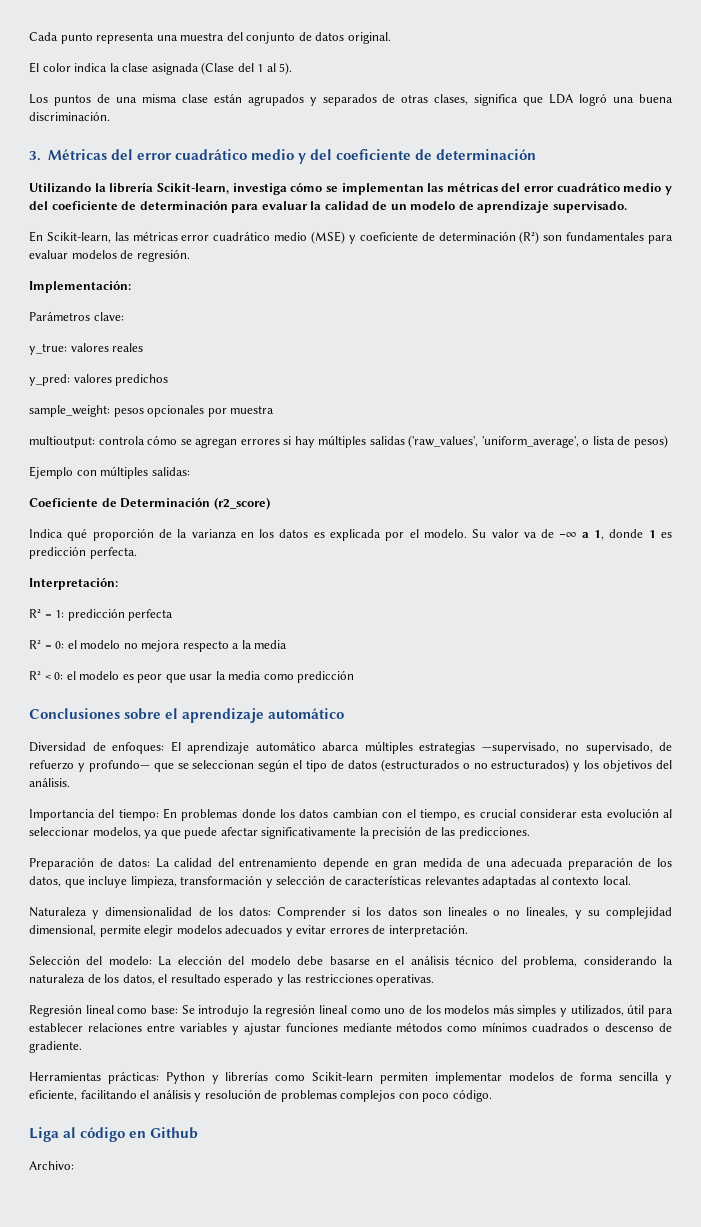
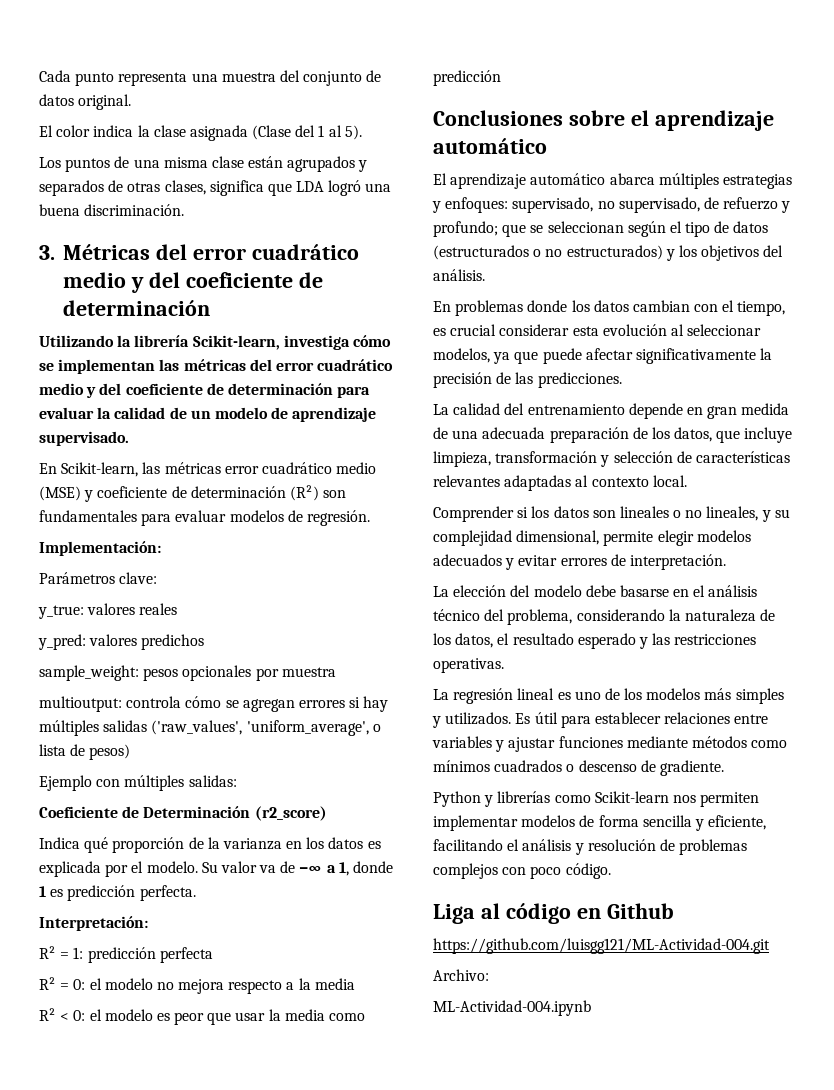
[29,742,164,754] Diversidad de enfoques: -> (547, 146) none
[481,742,559,754] —supervisado, -> [432,197,594,213] y enfoques: supervisado,
[88,760,150,772] profundo— -> [433,221,498,237] profundo;
[29,809,159,821] Importancia del tiempo: -> (485, 275) none
[29,857,151,870] Preparación de datos: -> (622, 380) none
[29,907,271,919] Naturaleza y dimensionalidad de los datos: -> (687, 481) none
[29,955,152,965] Selección del modelo: -> (726, 562) none
[29,1004,263,1017] Regresión lineal como base: Se introdujo la -> [433,689,449,700] La
[350,1008,381,1014] como -> [557,692,571,700] es
[570,1005,624,1016] utilizados, -> [445,712,531,725] utilizados. Es
[29,1071,159,1084] Herramientas prácticas: -> (724, 768) none
(374, 1076) none -> [672,795,696,803] nos
(199, 1133) none -> [433,938,770,954] // https://github.com/luisgg121/ML-Actividad-004.git
(74, 1165) none -> [433,1000,591,1016] // ML-Actividad-004.ipynb

